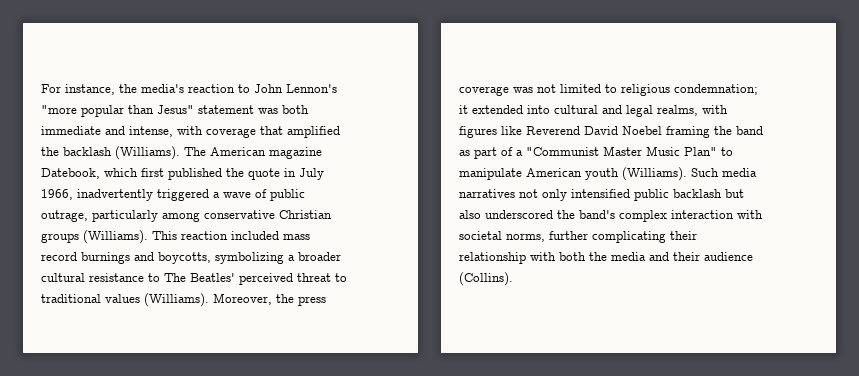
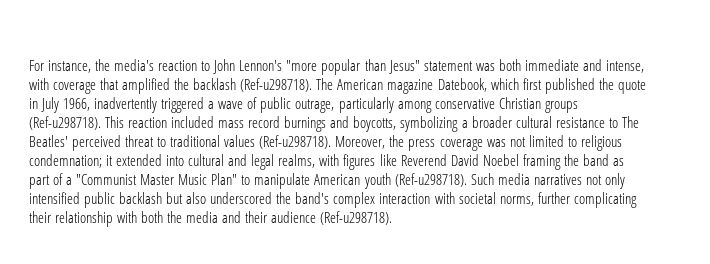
[115,146,180,160] (Williams). -> [240,78,313,92] (Ref-u298718).
[83,230,148,244] (Williams). -> [29,116,101,130] (Ref-u298718).
[144,293,209,307] (Williams). -> [259,135,332,149] (Ref-u298718).
[622,167,687,181] (Williams). -> [394,173,467,187] (Ref-u298718).
[459,272,513,286] (Collins). -> [320,211,393,225] (Ref-u298718).

